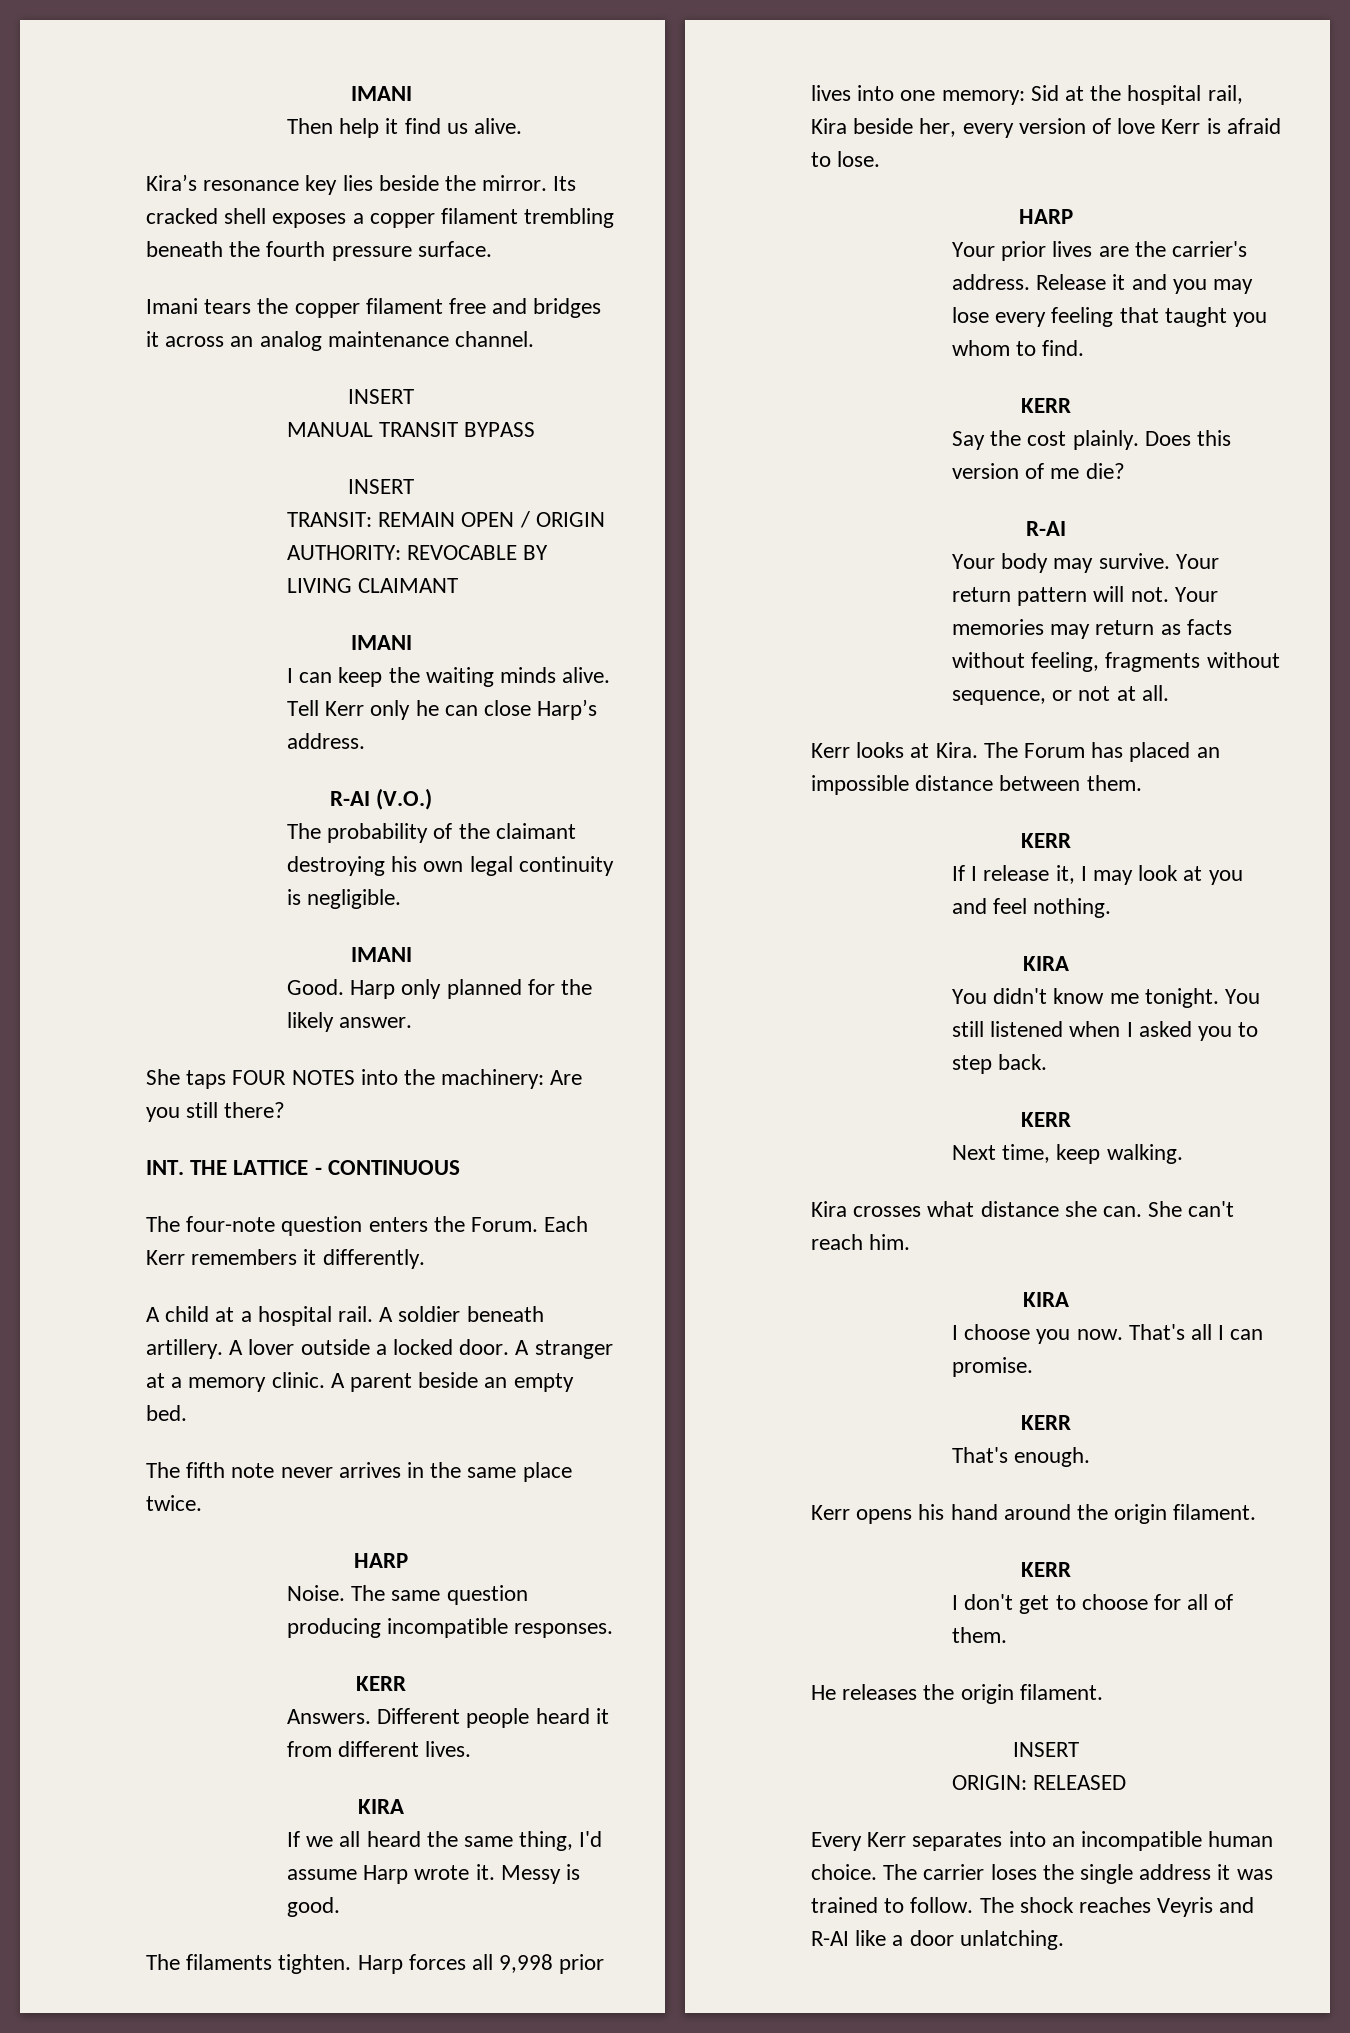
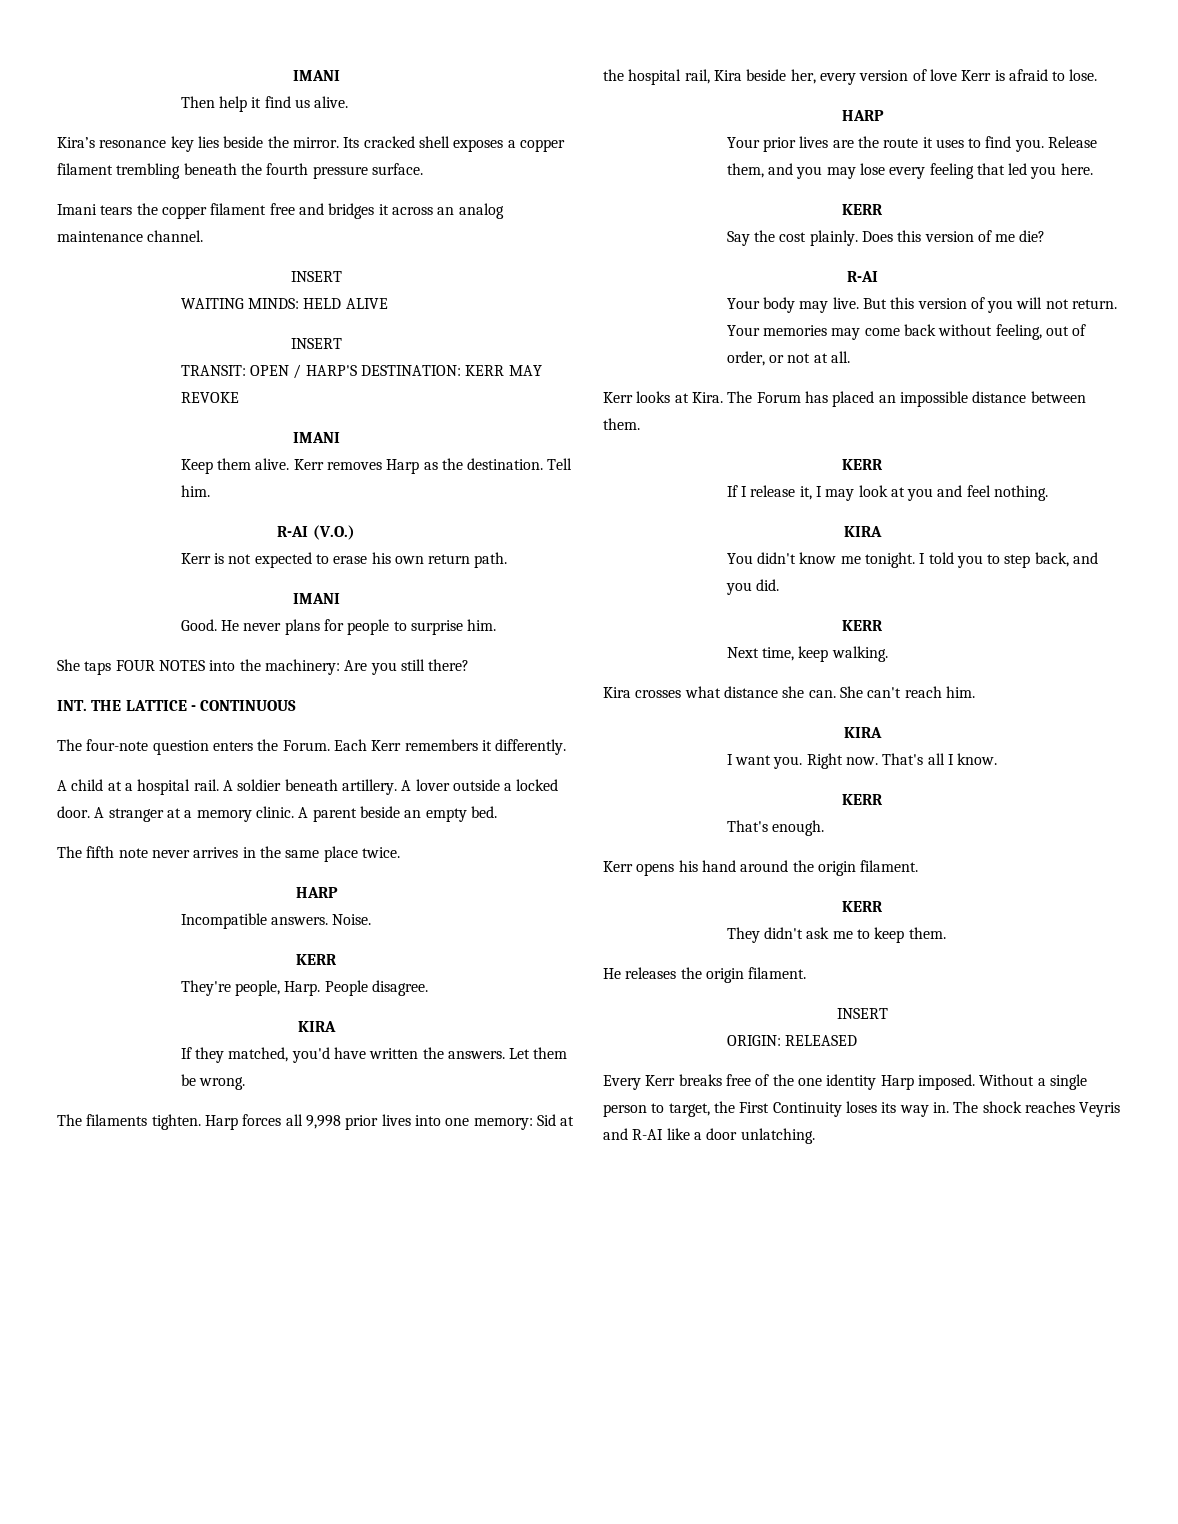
[287,422,536,437] MANUAL TRANSIT BYPASS -> [180,298,388,309] WAITING MINDS: HELD ALIVE
[378,512,456,527] REMAIN -> (246, 370) none
[535,512,605,527] [287,545,549,560] [287,578,459,593] [350,635,412,650] [287,667,611,687] [287,699,598,720] [287,733,365,749] [329,788,433,810] [287,823,576,843] [287,856,614,876] [287,889,402,909] [350,947,412,962] [287,979,593,999] [287,1012,413,1032] ORIGIN AUTHORITY: REVOCABLE BY LIVING CLAIMANT // IMANI // I can keep the waiting minds alive. Tell Kerr only he can close Harp’s address. // R-AI (V.O.) // The probability of the claimant destroying his own legal continuity is negligible. // IMANI // Good. Harp only planned for the likely answer. -> [305,365,542,376] [180,392,239,403] [292,432,340,443] [180,458,573,474] [180,485,210,497] [277,525,355,540] [180,552,508,568] [292,593,340,604] [180,619,497,635] HARP'S DESTINATION: KERR MAY REVOKE // IMANI // Keep them alive. Kerr removes Harp as the destination. Tell him. // R-AI (V.O.) // Kerr is not expected to erase his own return path. // IMANI // Good. He never plans for people to surprise him.
(408, 1560) none -> [180,913,328,929] Incompatible answers.
[351,1585,528,1605] [287,1618,614,1638] [356,1676,406,1691] [287,1708,609,1728] [287,1741,472,1757] [358,1799,404,1814] [287,1831,603,1851] [287,1864,581,1884] [287,1897,340,1917] The same question producing incompatible responses. // KERR // Answers. Different people heard it from different lives. // KIRA // If we all heard the same thing, I'd assume Harp wrote it. Messy is good. -> [296,954,337,965] [180,980,428,996] [297,1021,336,1032] [180,1047,568,1063] [180,1074,245,1090] // KERR // They're people, Harp. People disagree. // KIRA // If they matched, you'd have written the answers. Let them be wrong.
[1172,241,1248,257] [952,274,1126,290] carrier's address. Release it -> [883,136,1098,152] [726,163,764,178] route it uses to find you. Release them,
[1164,307,1268,327] [952,340,1085,356] taught you whom to find. -> [1008,163,1093,179] led you here.
[1098,553,1219,569] [952,586,1218,606] [952,619,1232,639] [952,652,1280,672] [952,690,1046,705] survive. Your return pattern will not. Your memories may return as facts without feeling, fragments without sequence, -> [832,297,1118,313] [726,324,1087,340] [726,351,765,366] live. But this version of you will not return. Your memories may come back without feeling, out of order,
[1225,989,1261,1004] [952,1021,1259,1041] [952,1054,1048,1074] You still listened when I asked you to step back. -> [919,552,1099,568] [725,579,779,595] I told you to step back, and you did.
[964,1324,1071,1344] choose you -> [734,753,843,769] want you. Right
[1230,1329,1264,1340] [952,1357,1033,1377] can promise. -> [957,753,998,765] know.
[952,1594,1234,1614] I don't get to choose for all of -> [726,927,905,943] They didn't ask me to keep
[912,1831,1274,1851] [811,1864,1273,1884] [811,1897,974,1913] separates into an incompatible human choice. The carrier loses the single address it was trained to follow. -> [678,1074,1087,1090] [603,1101,949,1117] breaks free of the one identity Harp imposed. Without a single person to target, the First Continuity loses its way in.

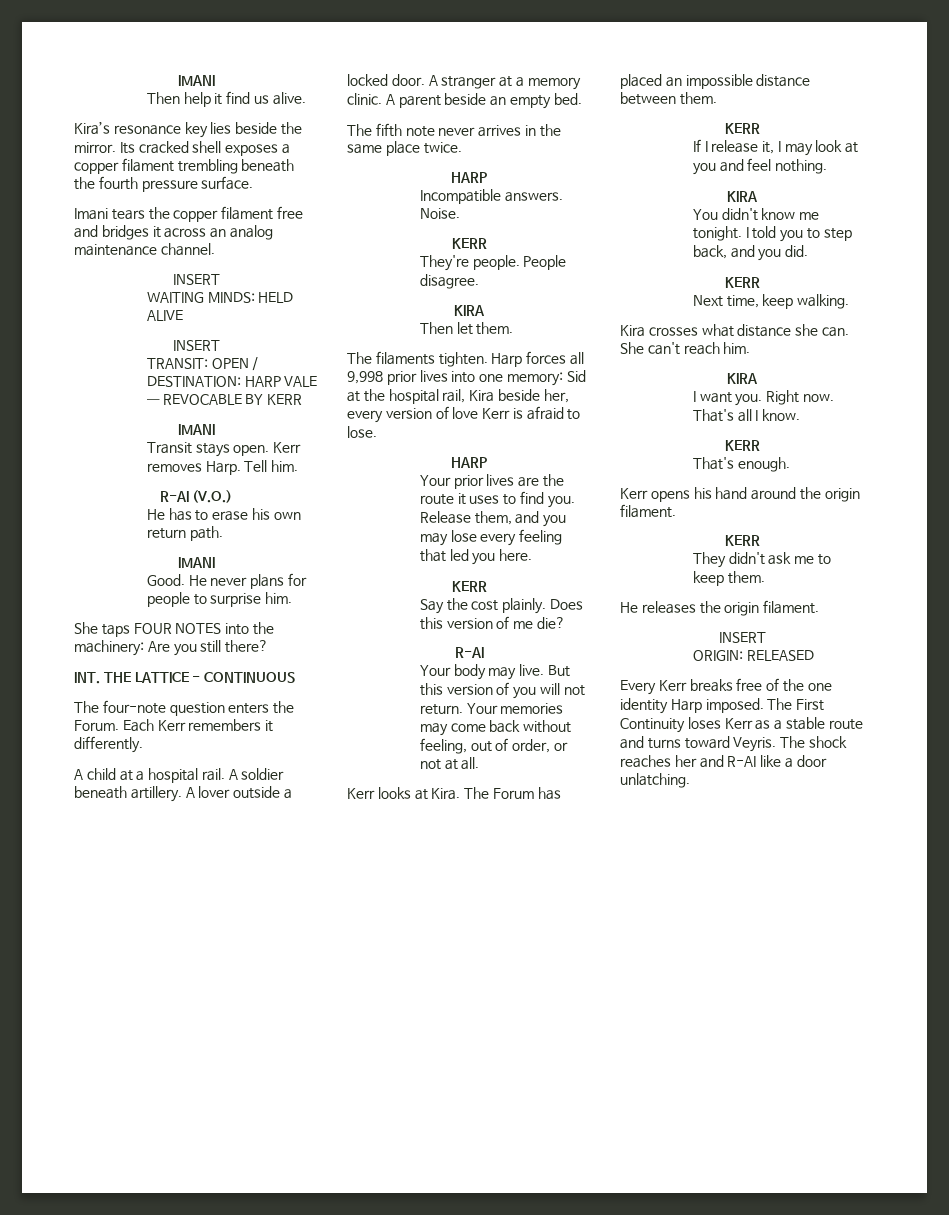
[305,365,542,376] [180,392,239,403] [292,432,340,443] [180,458,544,474] HARP'S DESTINATION: KERR MAY REVOKE // IMANI // Keep them alive. Kerr removes Harp as the destination. -> [146,376,318,387] [146,394,303,405] [177,424,215,435] [146,442,302,457] [146,461,241,475] DESTINATION: HARP VALE — REVOCABLE BY KERR // IMANI // Transit stays open. Kerr removes Harp.
[180,552,312,568] Kerr is not expected -> [146,508,192,521] He has
[234,980,321,996] people, Harp. -> [472,255,520,270] people.
[180,1047,568,1063] [180,1074,245,1090] If they matched, you'd have written the answers. Let them be wrong. -> [419,322,514,335] Then let them.
[979,1074,1087,1090] [603,1101,949,1117] Without a single person to target, the First Continuity loses its way in. -> [767,698,825,711] [620,717,863,733] [620,736,777,752] The First Continuity loses Kerr as a stable route and turns toward Veyris.
[1079,1102,1121,1117] Veyris -> [674,755,697,767] her

